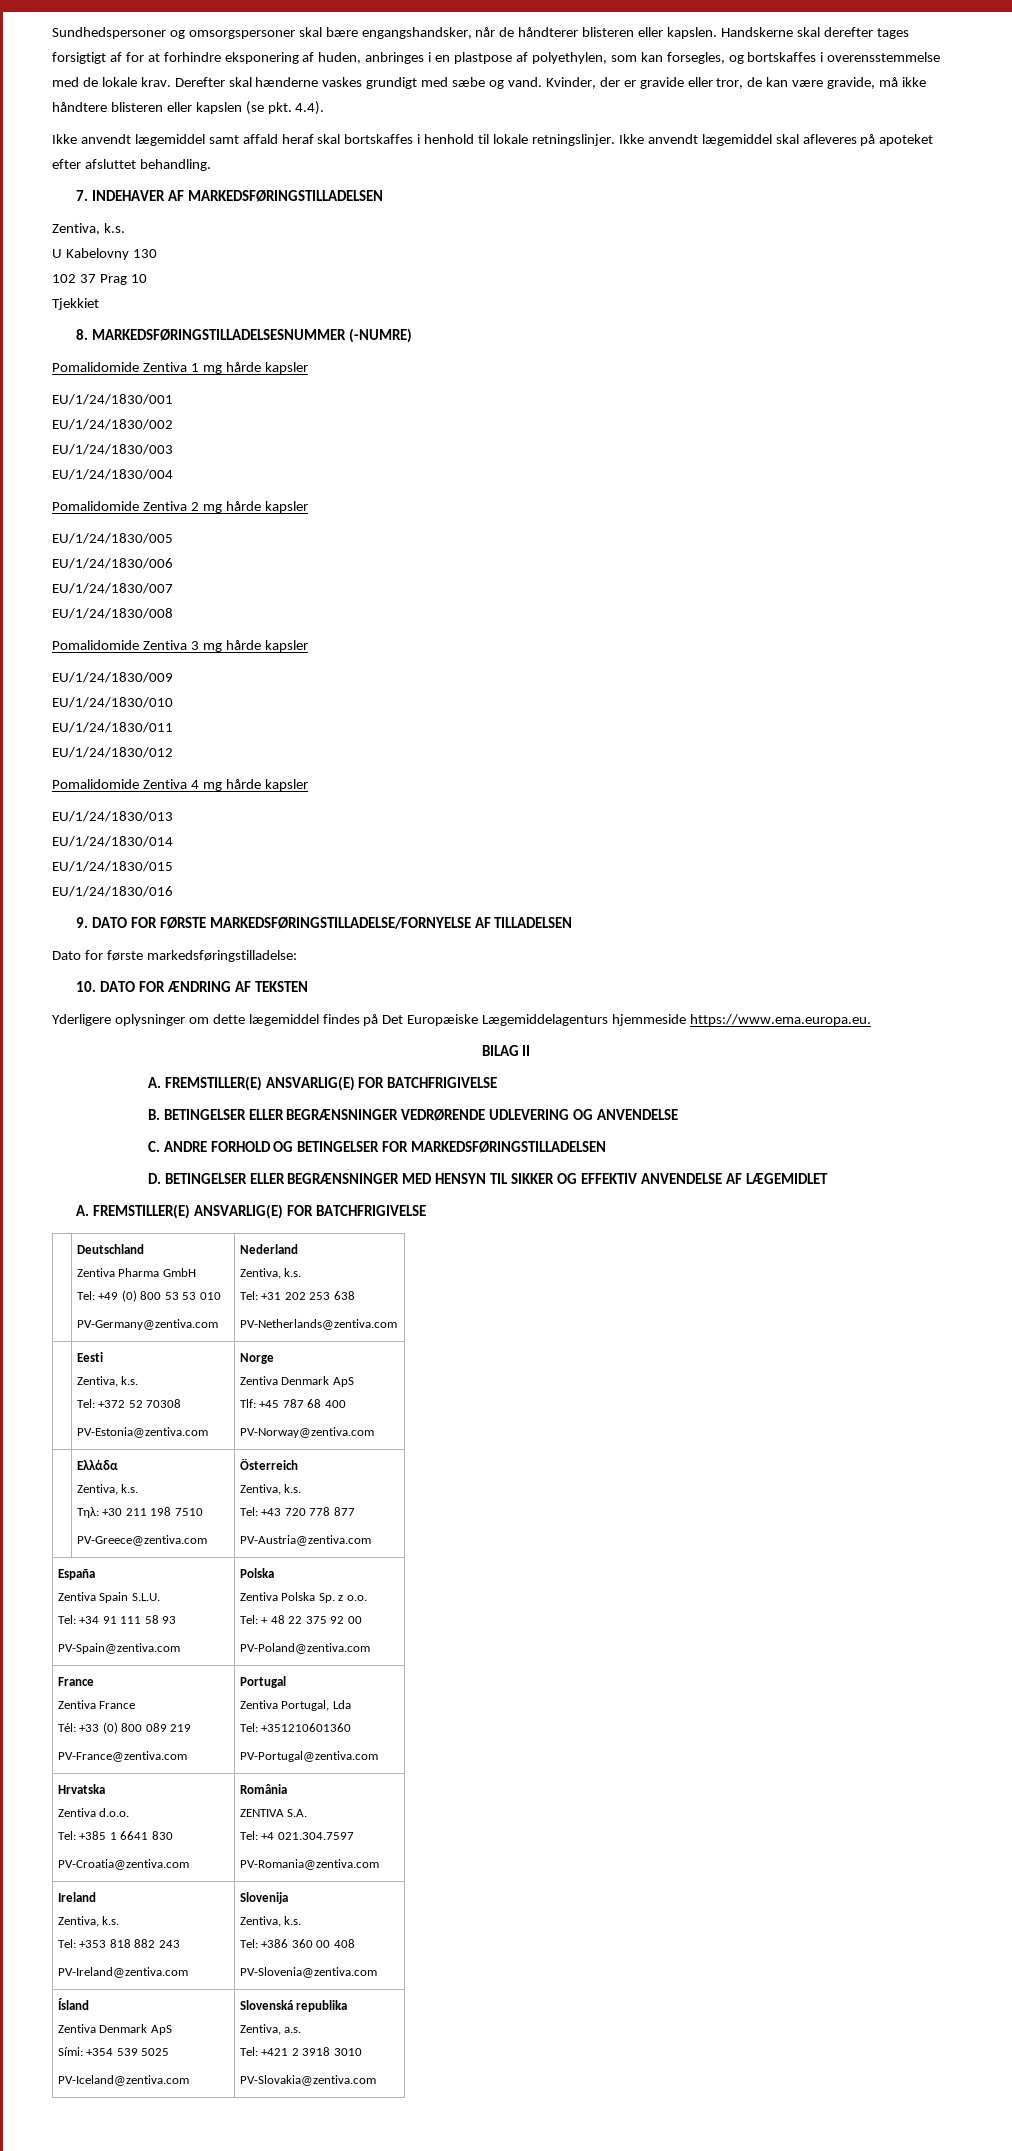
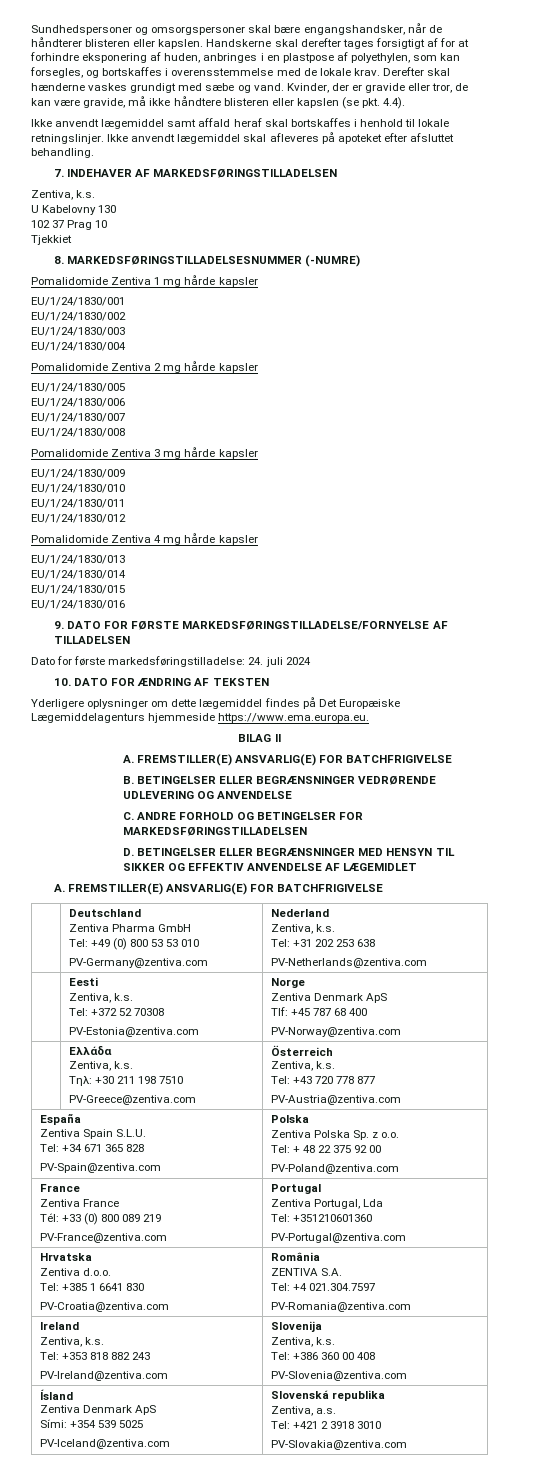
(297, 956) none -> [248,657,311,667] 24. juli 2024
[102,1615,177,1624] 91 111 58 93 -> [83,1144,145,1152] 671 365 828

